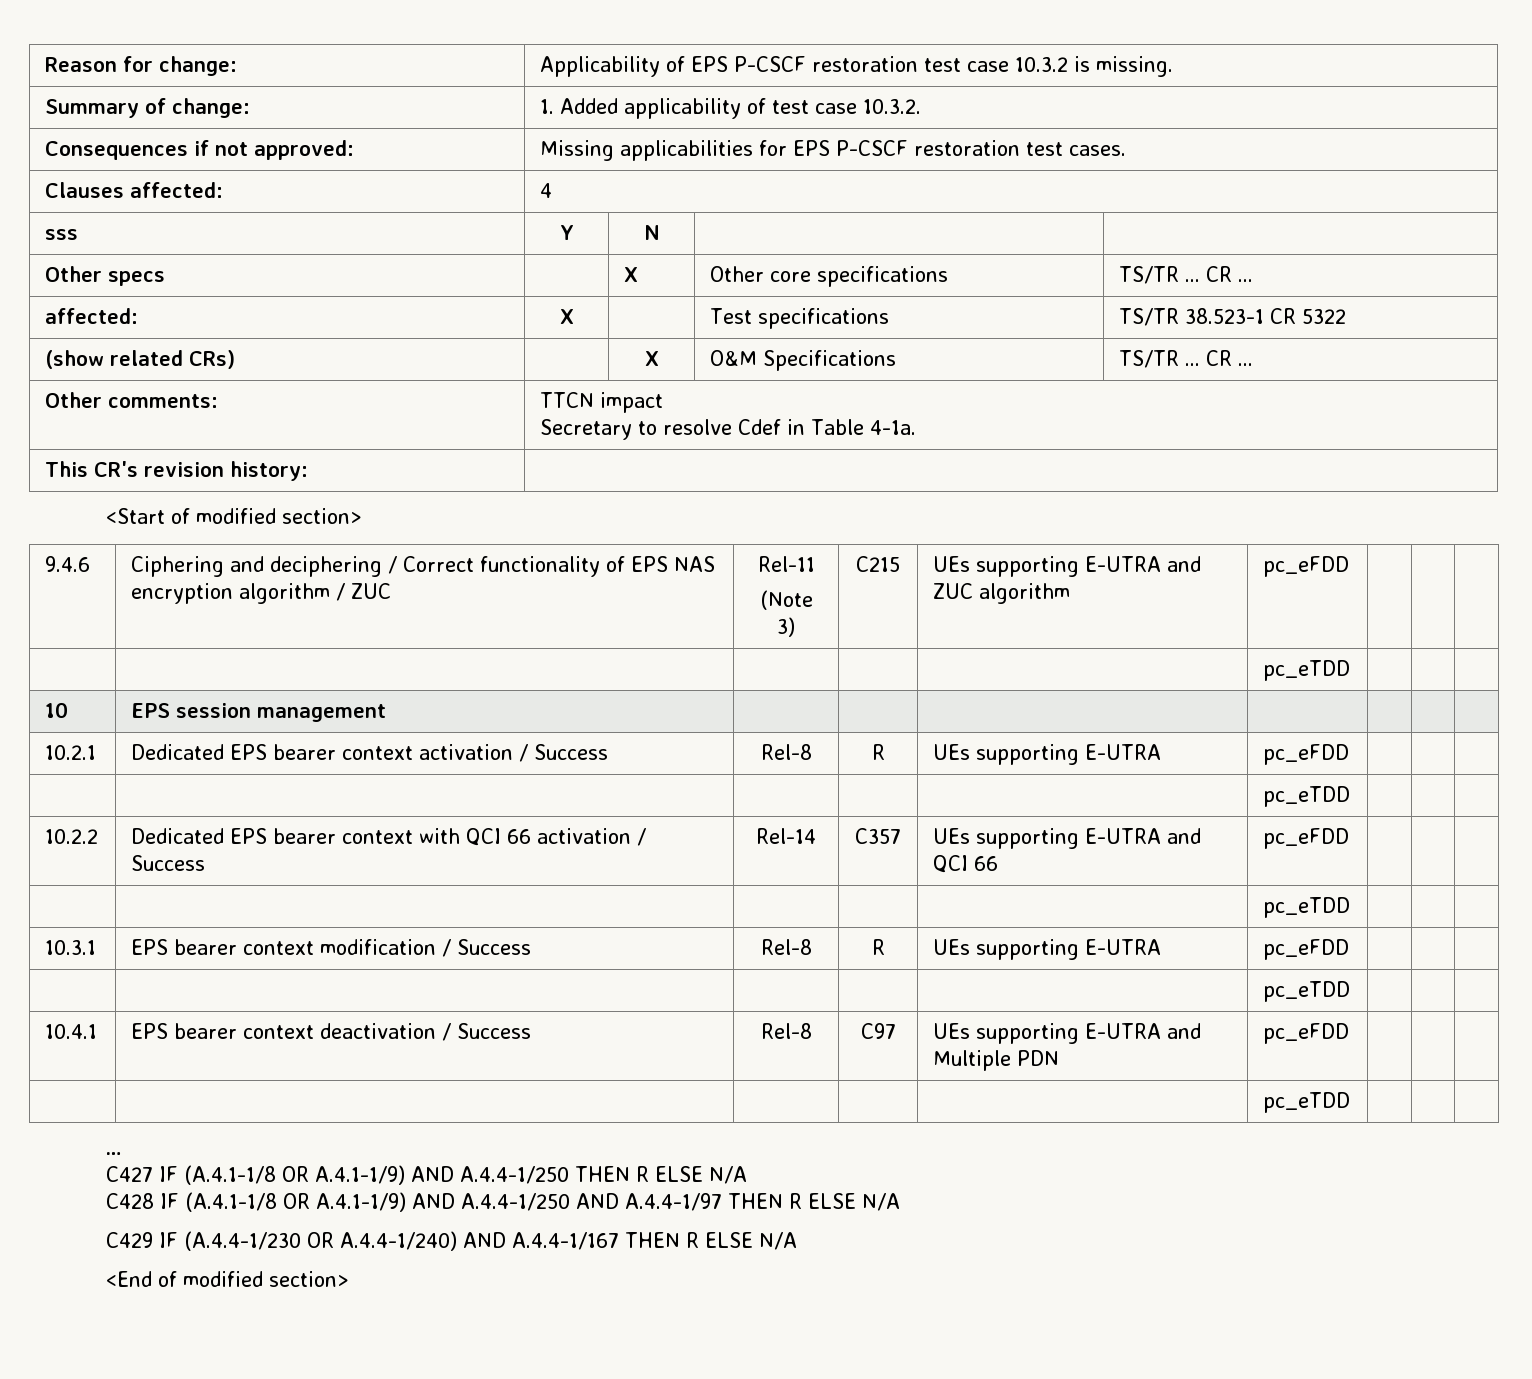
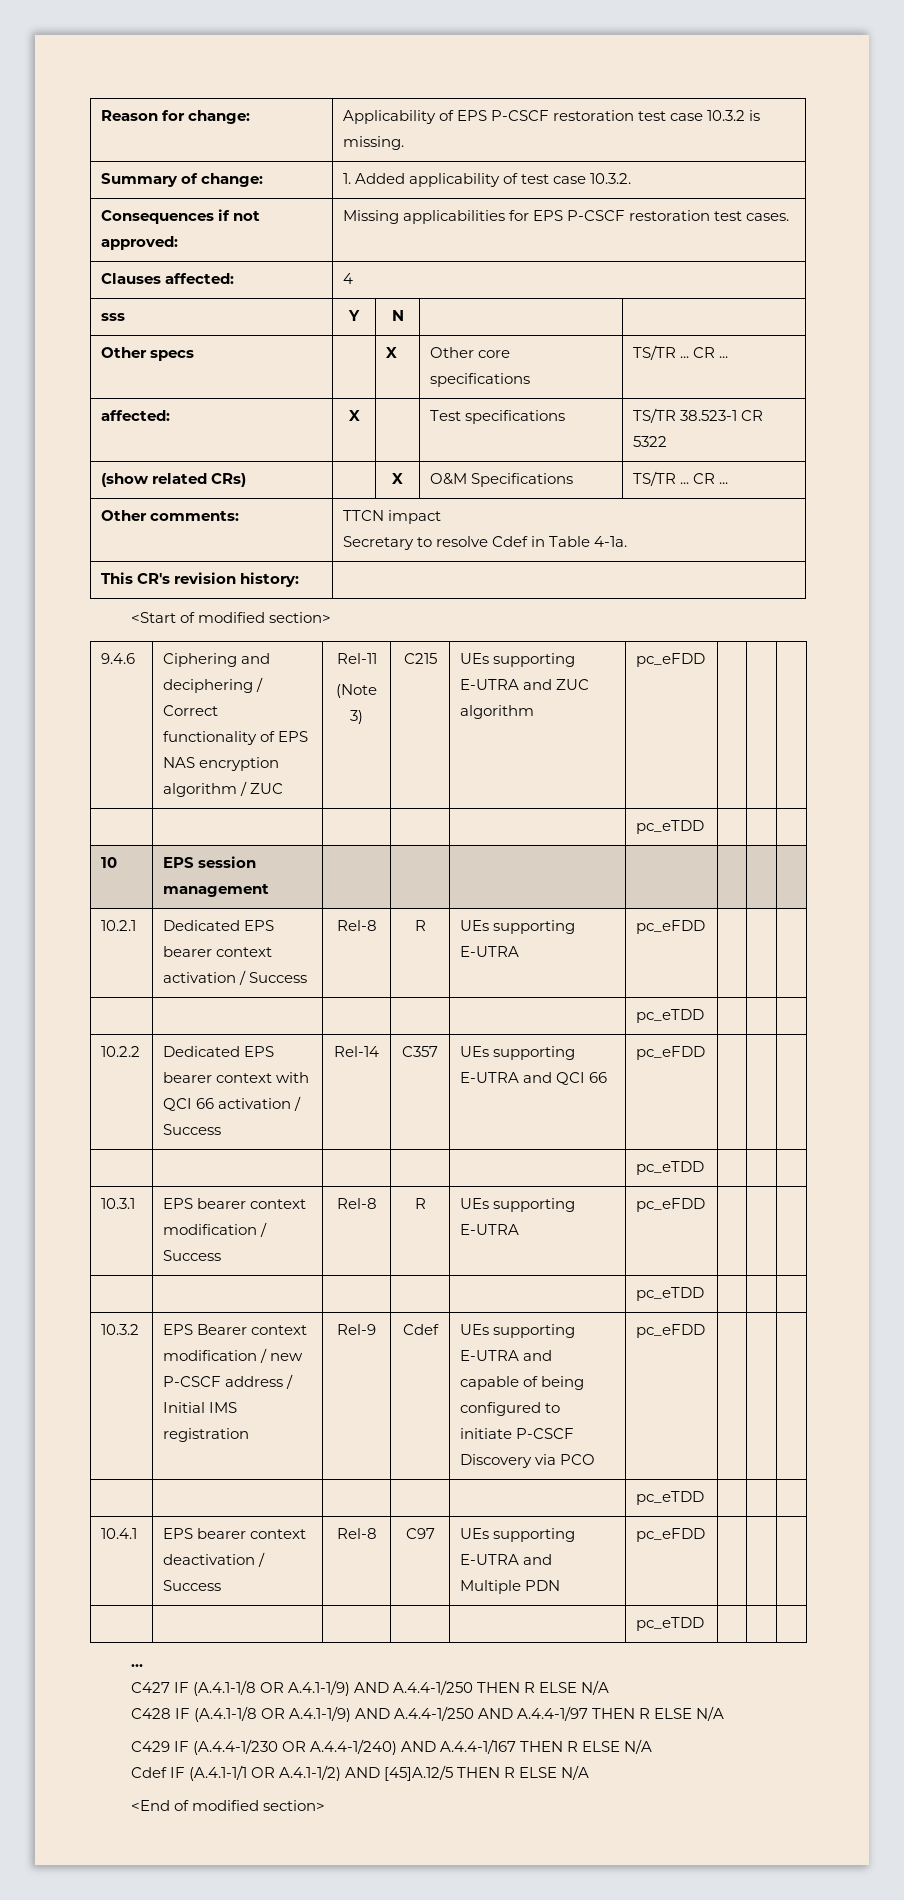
(1351, 991) none -> [101,1324,140,1335] [163,1324,308,1335] [163,1348,304,1363] [163,1374,294,1389] [163,1402,238,1413] [163,1428,250,1442] [337,1324,376,1335] [402,1324,439,1335] [460,1324,576,1338] [460,1350,553,1361] [460,1376,585,1390] [460,1402,561,1416] [460,1428,575,1439] [460,1454,596,1468] [636,1324,706,1338] [636,1491,705,1505] // 10.3.2 | EPS Bearer context modification / new P-CSCF address / Initial IMS registration | Rel-9 | Cdef | UEs supporting E-UTRA and capable of being configured to initiate P-CSCF Discovery via PCO | pc_eFDD | | | // | | | | | pc_eTDD | | |
(797, 1241) none -> [130,1765,590,1781] // Cdef IF (A.4.1-1/1 OR A.4.1-1/2) AND [45]A.12/5 THEN R ELSE N/A

